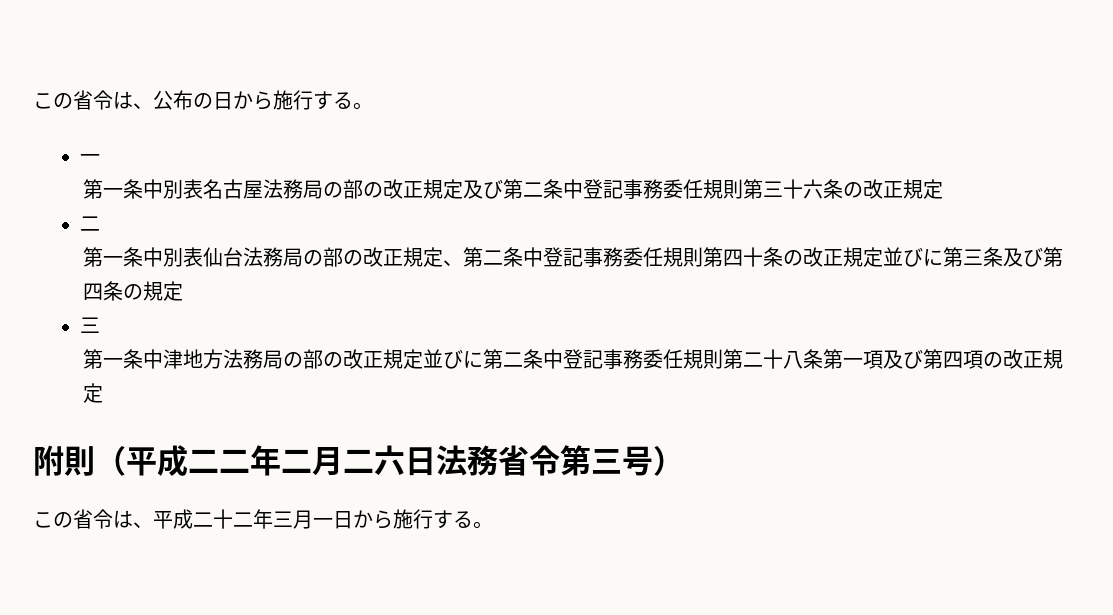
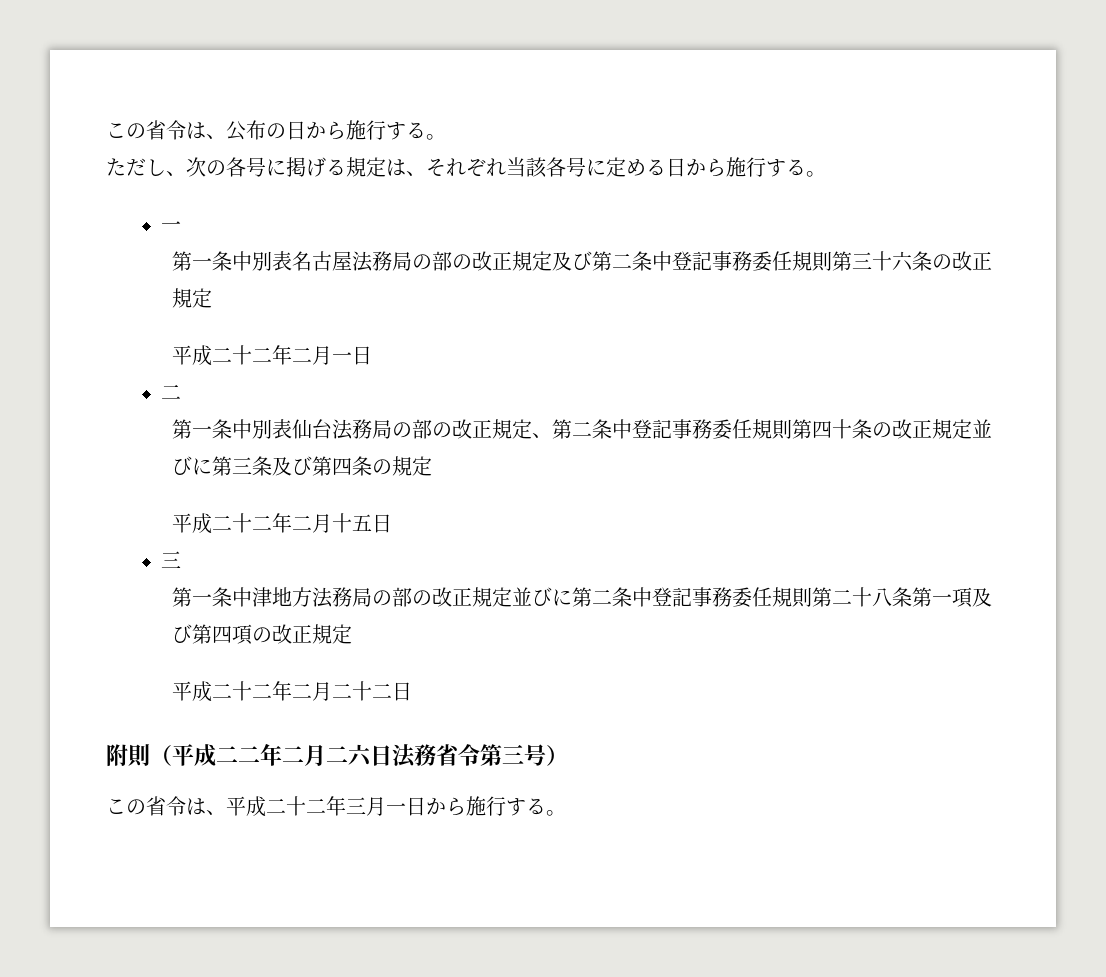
(373, 106) none -> [106,157,826,178] // ただし、次の各号に掲げる規定は、それぞれ当該各号に定める日から施行する。
(943, 189) none -> [172,345,373,366] // 平成二十二年二月一日
(183, 291) none -> [172,513,393,534] // 平成二十二年二月十五日
(103, 393) none -> [172,681,413,702] // 平成二十二年二月二十二日

